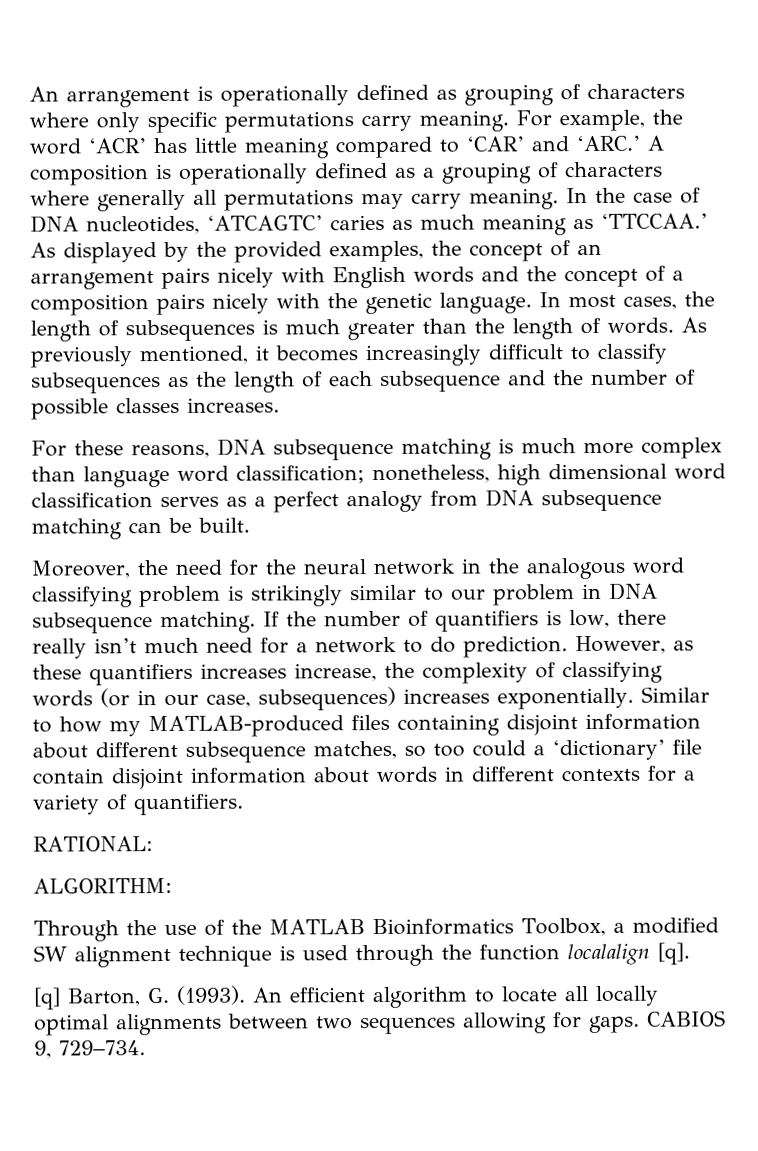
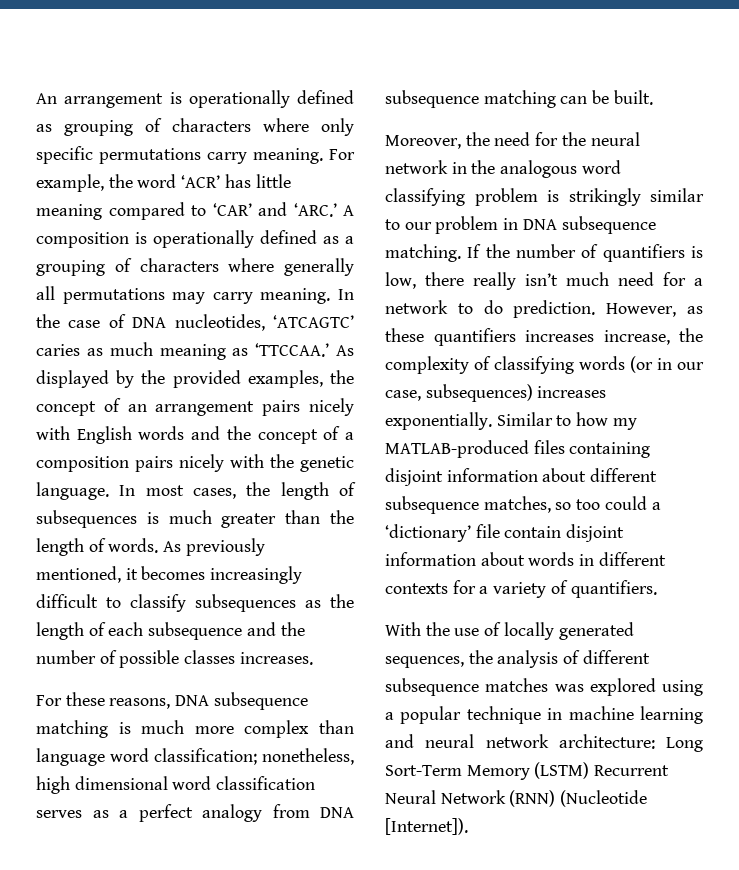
[33,836,153,852] [33,877,172,894] [33,917,719,942] [33,942,690,968] [33,985,659,1010] [34,1010,726,1036] [34,1040,146,1059] RATIONAL: // ALGORITHM: // Through the use of the MATLAB Bioinformatics Toolbox, a modified SW alignment technique is used through the function localalign [q]. // [q] Barton, G. (1993). An efficient algorithm to locate all locally optimal alignments between two sequences allowing for gaps. CABIOS 9, 729–734. -> [385,622,634,640] [385,650,650,668] [385,678,703,696] [385,706,703,724] [385,734,703,752] [385,762,670,780] [385,790,648,807] [385,818,468,835] With the use of locally generated sequences, the analysis of different subsequence matches was explored using a popular technique in machine learning and neural network architecture: Long Sort-Term Memory (LSTM) Recurrent Neural Network (RNN) (Nucleotide [Internet]).

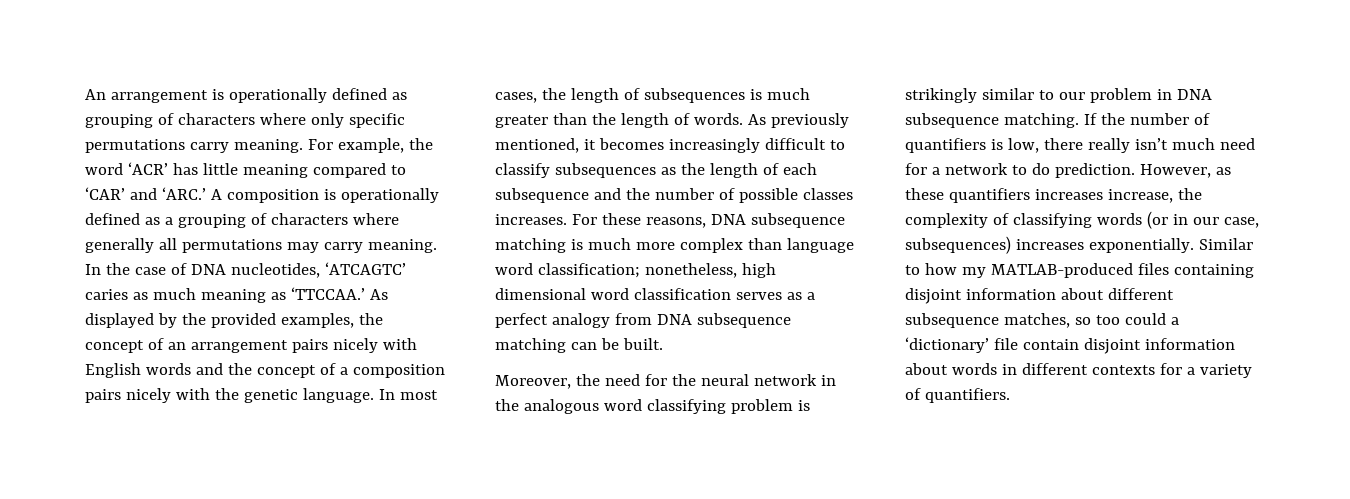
(313, 658) // -> (567, 219) none
[385,622,634,640] [385,650,650,668] [385,678,703,696] [385,706,703,724] [385,734,703,752] [385,762,670,780] [385,790,648,807] [385,818,468,835] // With the use of locally generated sequences, the analysis of different subsequence matches was explored using a popular technique in machine learning and neural network architecture: Long Sort-Term Memory (LSTM) Recurrent Neural Network (RNN) (Nucleotide [Internet]). -> (1010, 395) none

